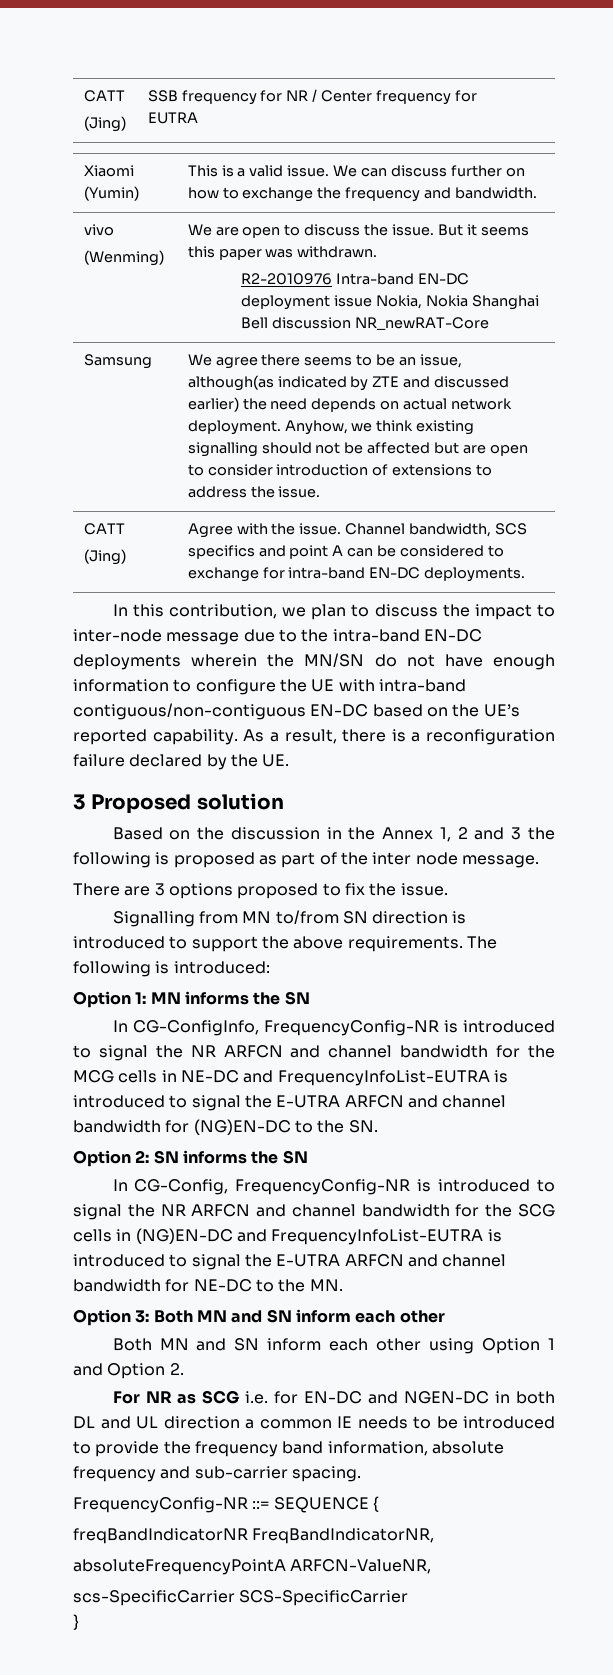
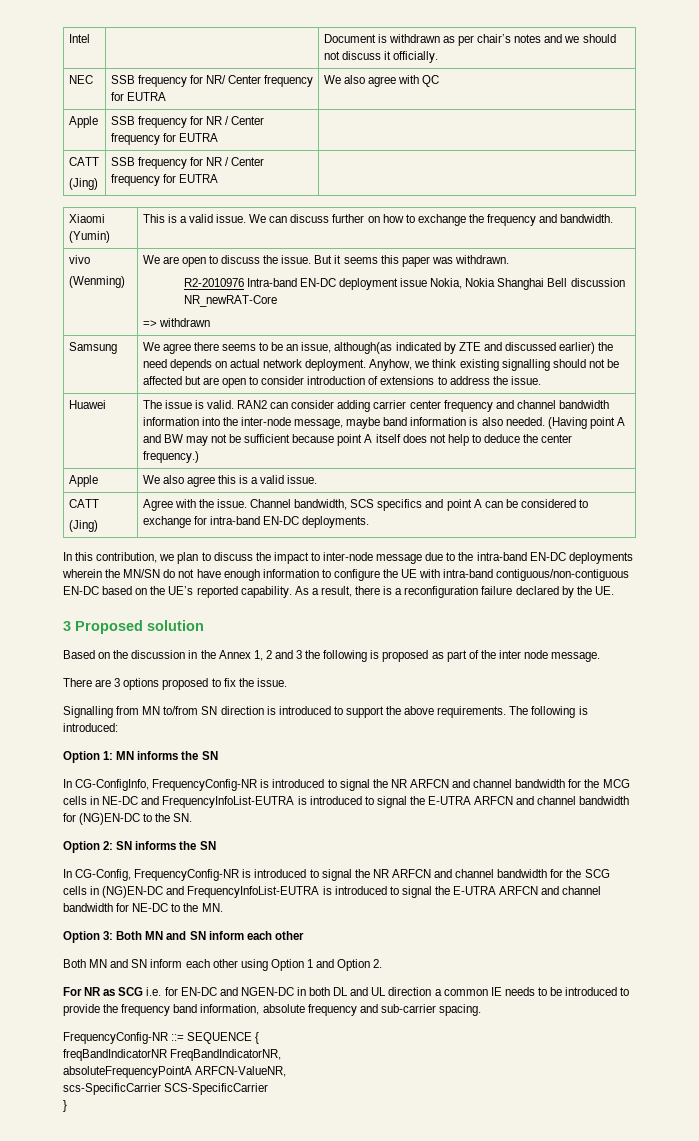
(83, 96) none -> [68,34,90,43] [323,34,616,46] [323,51,438,63] [68,75,93,84] [110,75,314,87] [110,92,166,101] [323,75,440,87] [68,116,98,128] [110,116,265,128] [110,133,218,145] Intel | | Document is withdrawn as per chair’s notes and we should not discuss it officially. // NEC | SSB frequency for NR/ Center frequency for EUTRA | We also agree with QC // Apple | SSB frequency for NR / Center frequency for EUTRA | //
(489, 323) none -> [142,318,210,327] // => withdrawn
(321, 492) none -> [68,400,106,409] [142,400,609,412] [142,417,625,429] [142,434,573,446] [142,451,199,463] [68,475,98,487] [142,475,318,487] // Huawei | The issue is valid. RAN2 can consider adding carrier center frequency and channel bandwidth information into the inter-node message, maybe band information is also needed. (Having point A and BW may not be sufficient because point A itself does not help to deduce the center frequency.) // Apple | We also agree this is a valid issue.

